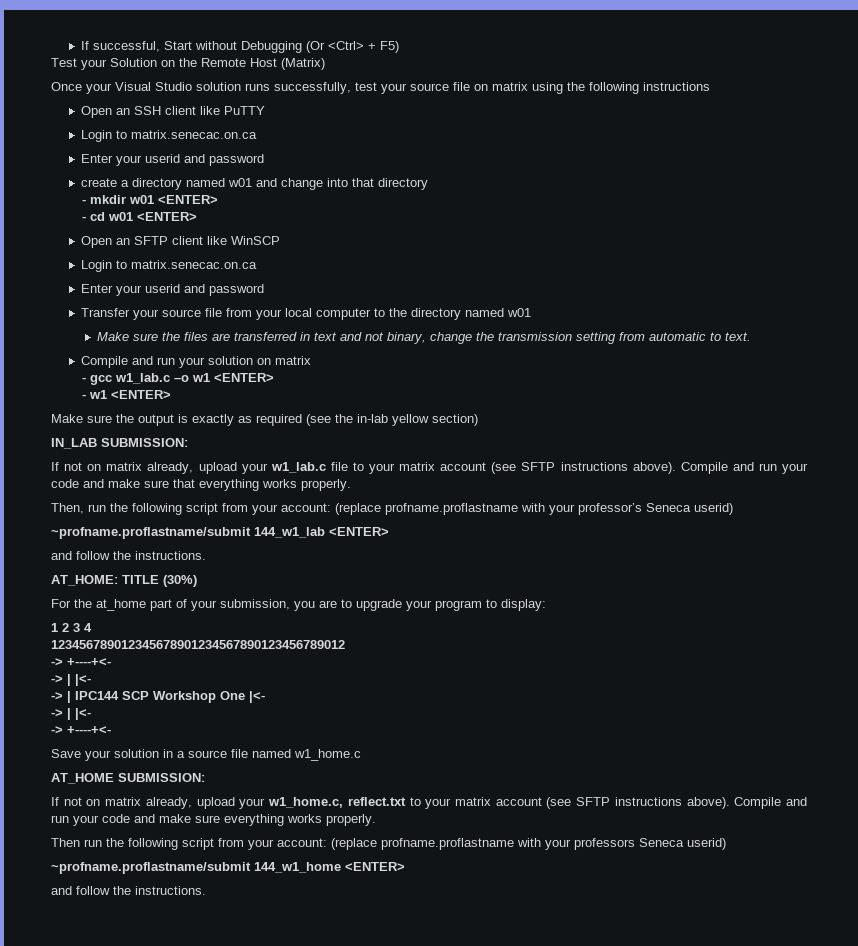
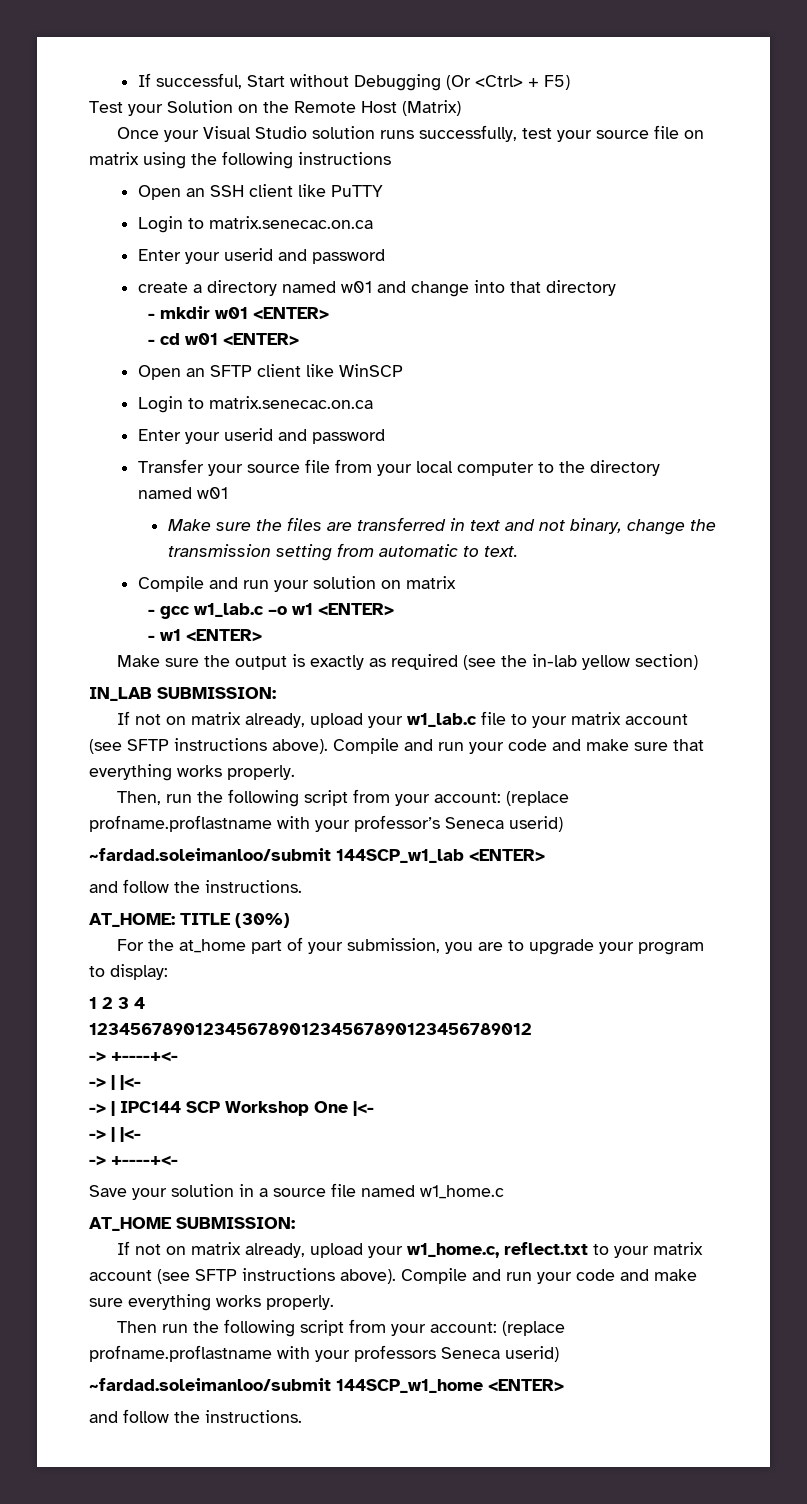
[51,527,325,539] ~profname.proflastname/submit 144_w1_lab -> [89,848,464,863] ~fardad.soleimanloo/submit 144SCP_w1_lab
[51,862,341,874] ~profname.proflastname/submit 144_w1_home -> [89,1378,483,1393] ~fardad.soleimanloo/submit 144SCP_w1_home

